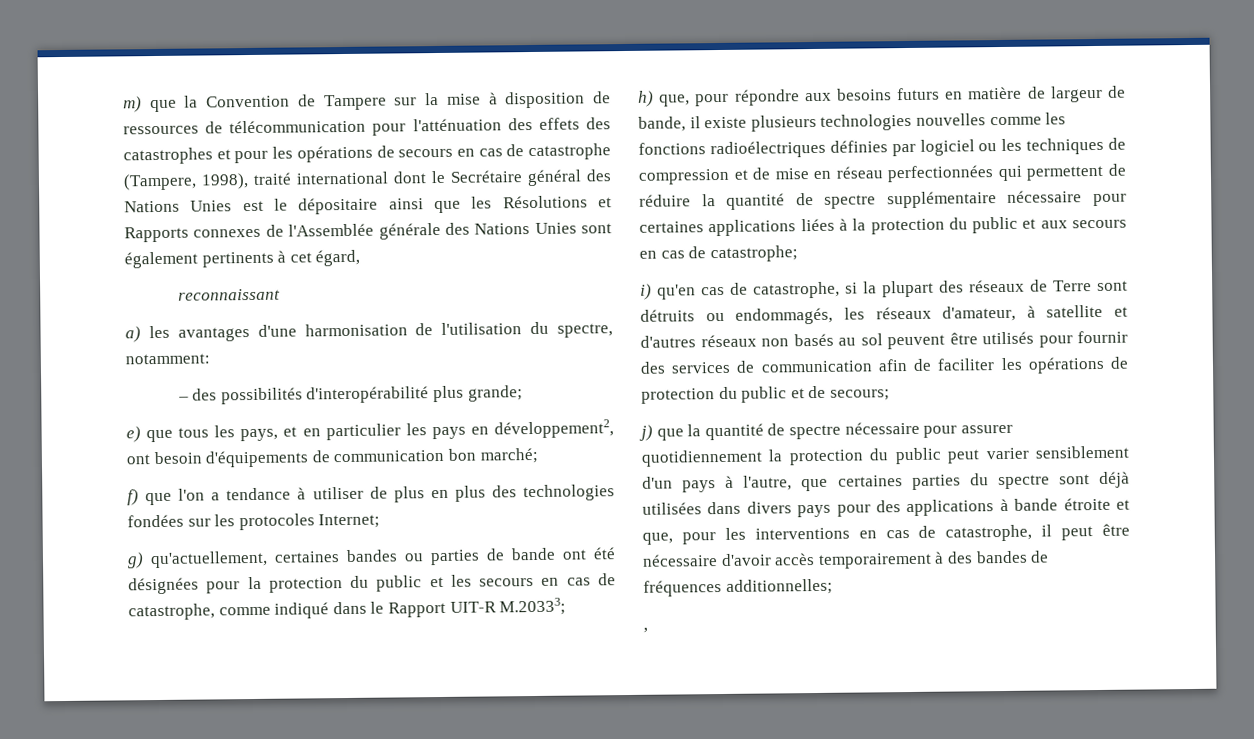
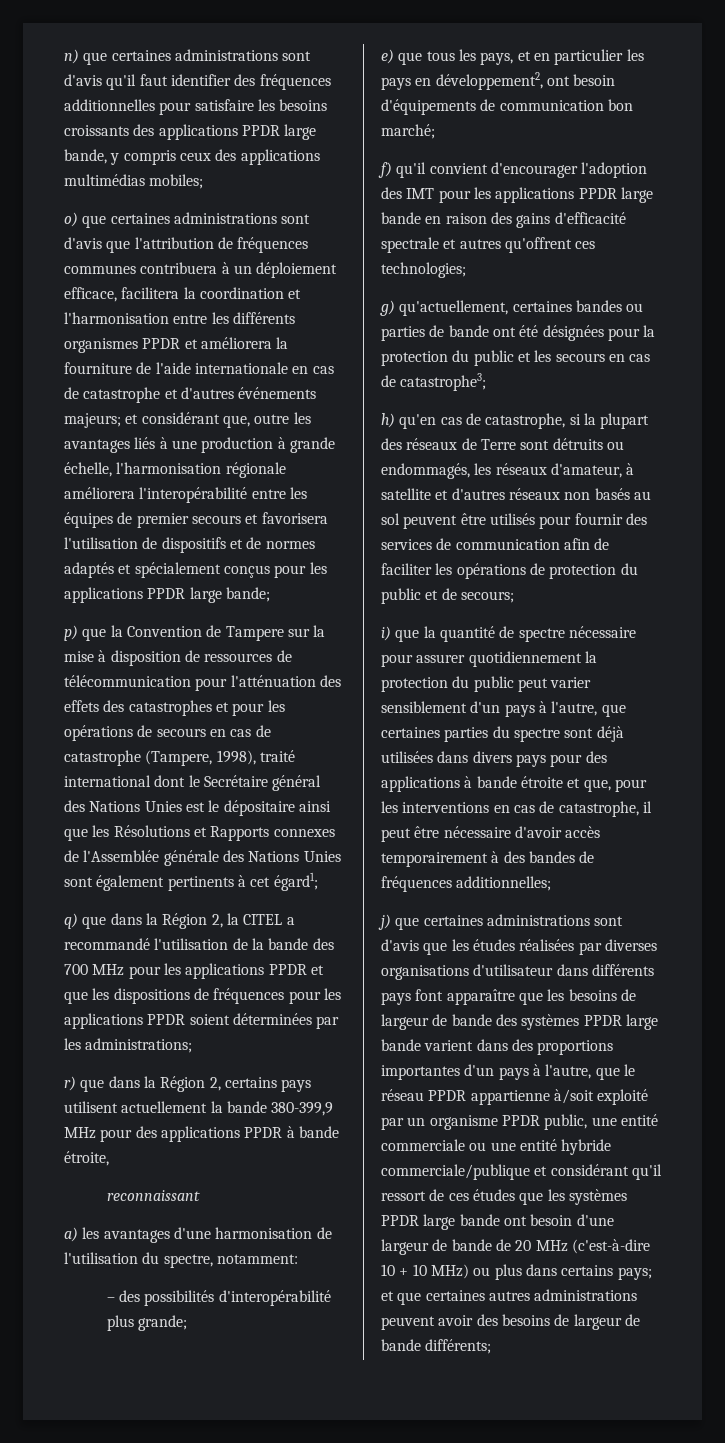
[123,96,142,113] m) -> [64,49,312,65] [64,74,331,90] [64,99,328,115] [64,124,317,140] [64,149,320,165] [64,174,204,189] [64,212,311,228] [64,237,309,253] [64,262,338,278] [64,287,302,302] [64,312,295,324] [64,337,289,353] [64,362,334,374] [64,387,317,403] [64,412,311,428] [64,437,335,453] [64,462,286,478] [64,487,307,503] [64,512,328,528] [64,537,315,553] [64,562,327,578] [64,587,270,603] [64,625,78,641] n) que certaines administrations sont d'avis qu'il faut identifier des fréquences additionnelles pour satisfaire les besoins croissants des applications PPDR large bande, y compris ceux des applications multimédias mobiles; // o) que certaines administrations sont d'avis que l'attribution de fréquences communes contribuera à un déploiement efficace, facilitera la coordination et l'harmonisation entre les différents organismes PPDR et améliorera la fourniture de l'aide internationale en cas de catastrophe et d'autres événements majeurs; et considérant que, outre les avantages liés à une production à grande échelle, l'harmonisation régionale améliorera l'interopérabilité entre les équipes de premier secours et favorisera l'utilisation de dispositifs et de normes adaptés et spécialement conçus pour les applications PPDR large bande; // p)
[315,249,361,267] égard, -> [273,872,318,891] [64,913,295,929] [64,938,334,950] [64,963,324,979] [64,988,341,1004] [64,1013,340,1029] [64,1038,193,1053] [64,1076,312,1092] [64,1101,334,1116] [64,1126,339,1142] [64,1151,109,1166] égard1; // q) que dans la Région 2, la CITEL a recommandé l'utilisation de la bande des 700 MHz pour les applications PPDR et que les dispositions de fréquences pour les applications PPDR soient déterminées par les administrations; // r) que dans la Région 2, certains pays utilisent actuellement la bande 380-399,9 MHz pour des applications PPDR à bande étroite,
[145,484,615,506] [127,513,381,531] que l'on a tendance à utiliser de plus en plus des technologies fondées sur les protocoles Internet; -> [396,162,648,178] [381,187,653,203] [381,212,626,228] [381,237,596,253] [381,262,466,278] qu'il convient d'encourager l'adoption des IMT pour les applications PPDR large bande en raison des gains d'efficacité spectrale et autres qu'offrent ces technologies;
[128,597,567,621] [638,85,1126,107] [638,112,1067,132] [638,137,1126,159] [638,163,1126,185] [639,190,1127,210] [639,216,1127,237] [639,245,798,263] [640,283,652,300] catastrophe, comme indiqué dans le Rapport UIT-R M.20333; // h) que, pour répondre aux besoins futurs en matière de largeur de bande, il existe plusieurs technologies nouvelles comme les fonctions radioélectriques définies par logiciel ou les techniques de compression et de mise en réseau perfectionnées qui permettent de réduire la quantité de spectre supplémentaire nécessaire pour certaines applications liées à la protection du public et aux secours en cas de catastrophe; // i) -> [400,373,487,391] [381,413,395,428] catastrophe3; // h)
[639,424,653,441] j) -> [381,626,391,641] i)
[643,627,648,633] , -> [378,914,624,930] [381,939,657,955] [381,964,654,980] [381,989,636,1005] [381,1014,658,1030] [381,1039,614,1055] [381,1064,635,1080] [381,1089,649,1105] [381,1114,658,1130] [381,1139,612,1155] [381,1164,662,1180] [381,1189,627,1205] [381,1214,614,1230] [381,1239,650,1255] [381,1264,652,1280] [381,1289,638,1305] [381,1314,640,1330] [381,1339,492,1354] j) que certaines administrations sont d'avis que les études réalisées par diverses organisations d'utilisateur dans différents pays font apparaître que les besoins de largeur de bande des systèmes PPDR large bande varient dans des proportions importantes d'un pays à l'autre, que le réseau PPDR appartienne à/soit exploité par un organisme PPDR public, une entité commerciale ou une entité hybride commerciale/publique et considérant qu'il ressort de ces études que les systèmes PPDR large bande ont besoin d'une largeur de bande de 20 MHz (c'est-à-dire 10 + 10 MHz) ou plus dans certains pays; et que certaines autres administrations peuvent avoir des besoins de largeur de bande différents;

